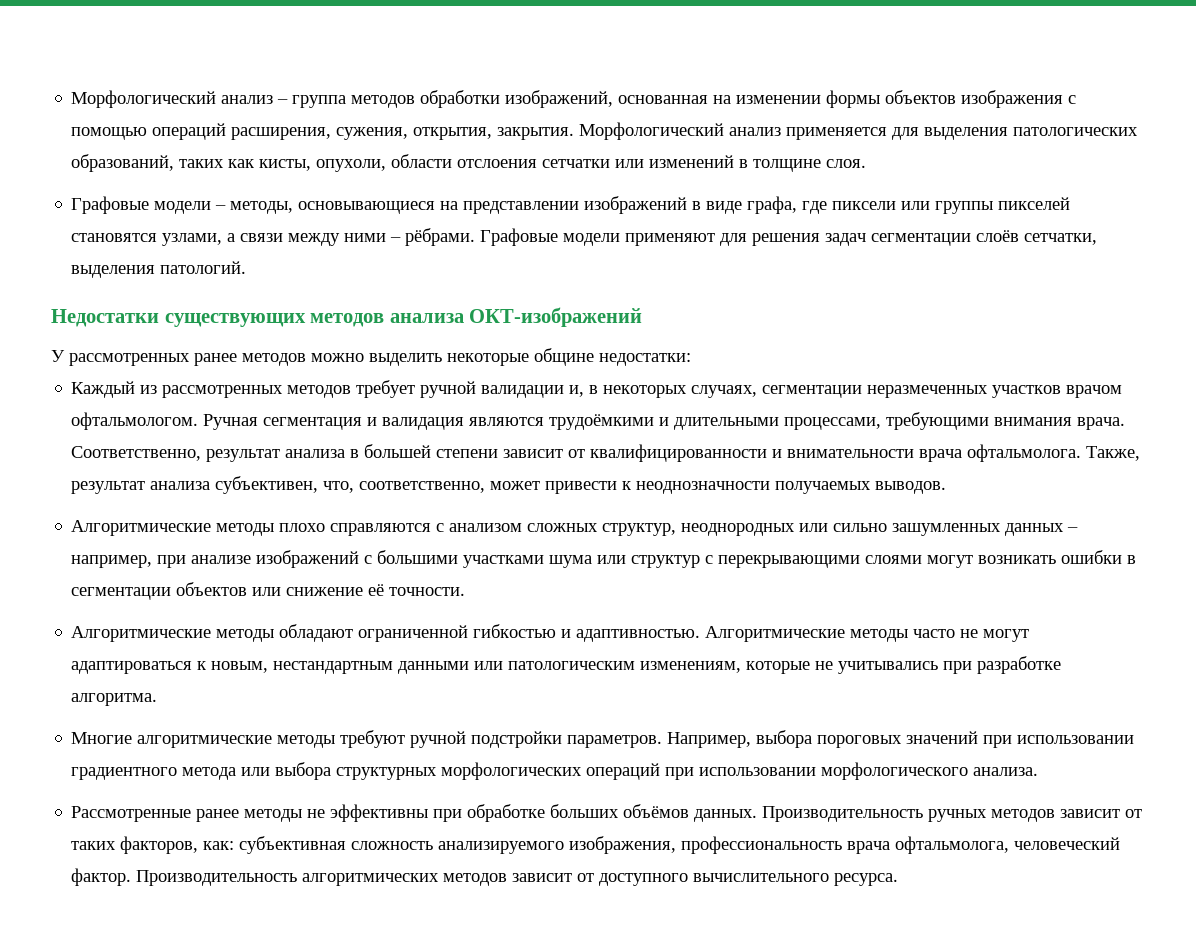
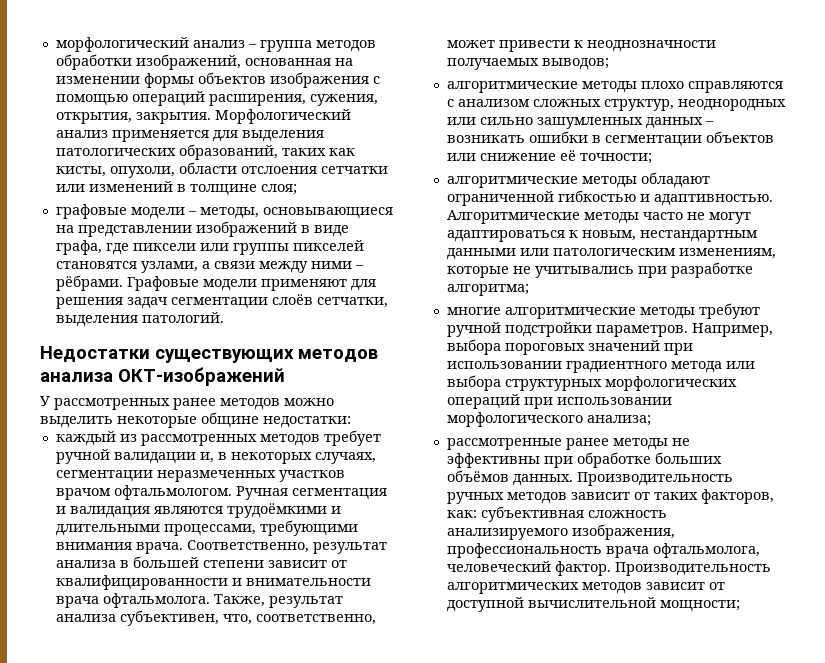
[71,90,217,108] Морфологический -> [55,37,189,52] морфологический
[826,159,867,168] [71,196,150,214] слоя. // Графовые -> [260,184,297,195] [55,204,127,219] слоя; // графовые
[71,381,136,398] Каждый -> [55,431,116,446] каждый
[875,481,947,494] [71,520,212,536] выводов. // Алгоритмические -> [541,58,609,70] [446,81,578,93] выводов; // алгоритмические
[71,550,974,568] например, при анализе изображений с большими участками шума или структур с перекрывающими слоями могут -> (714, 123) none
[389,587,466,596] [71,626,212,642] точности. // Алгоритмические -> [579,153,652,164] [446,176,578,188] точности; // алгоритмические
[71,693,158,706] [71,732,133,744] алгоритма. // Многие -> [446,284,529,296] [446,307,501,315] алгоритма; // многие
[973,767,1039,776] [71,806,192,822] анализа. // Рассмотренные -> [586,415,651,426] [446,438,562,450] анализа; // рассмотренные
[599,873,899,886] доступного вычислительного ресурса. -> [446,597,740,612] доступной вычислительной мощности;

